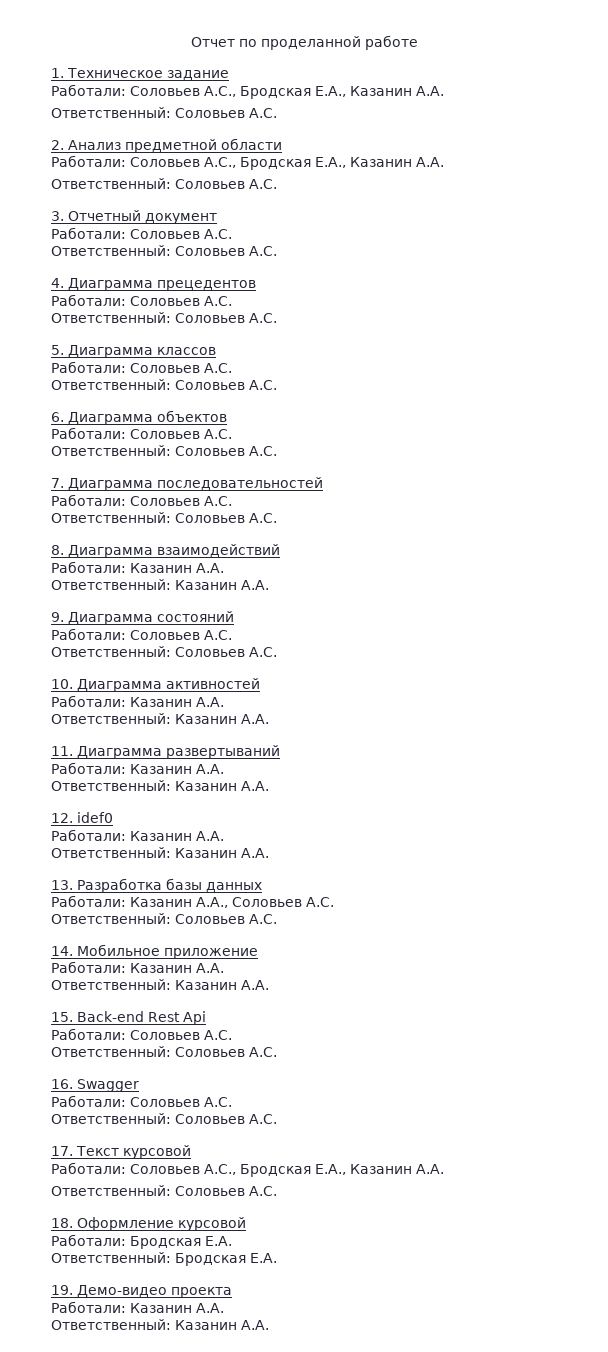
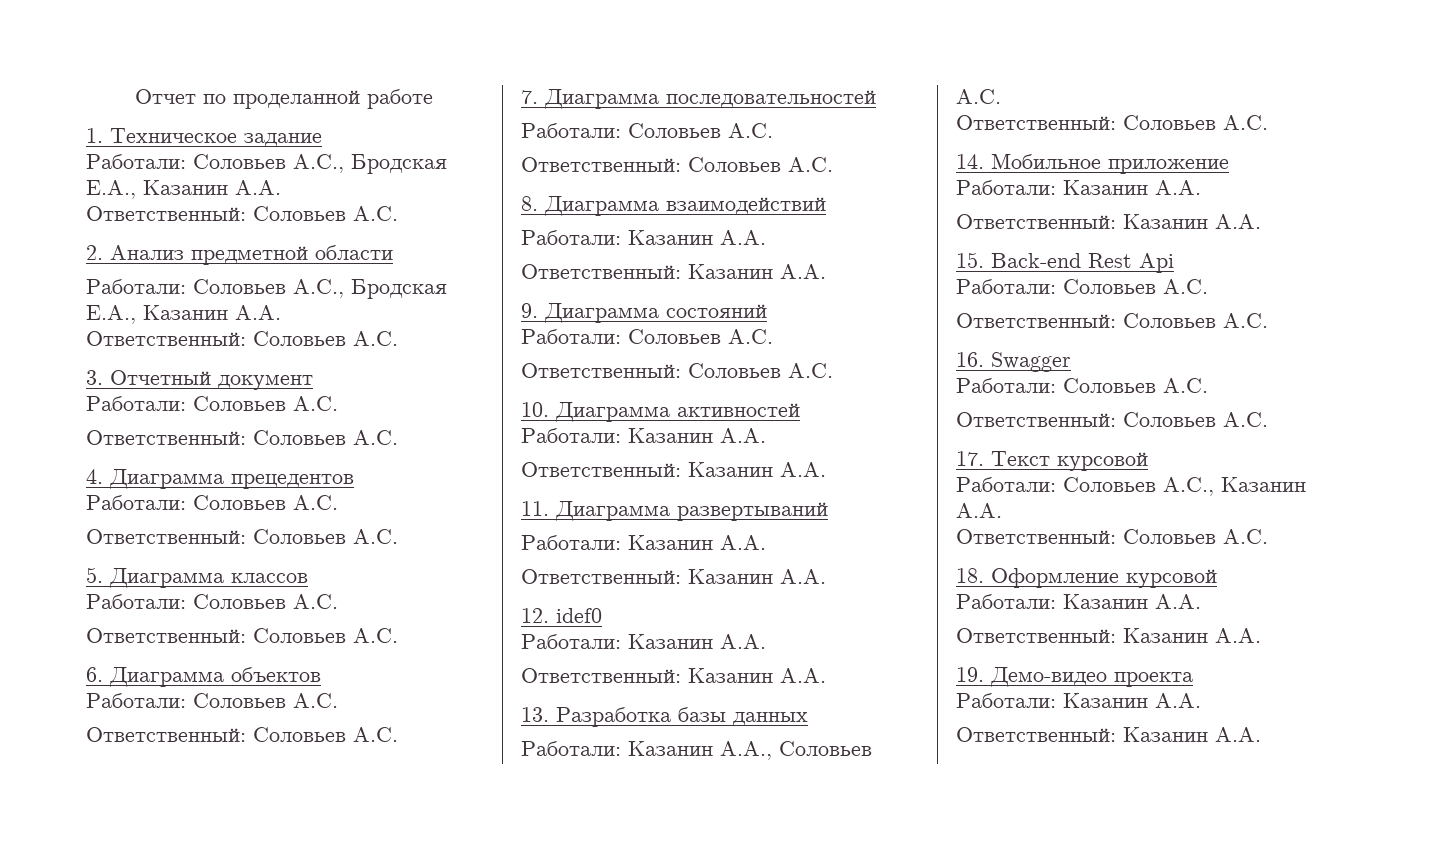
[240,1164,346,1177] Бродская Е.А., -> (1214, 486) none
[130,1236,232,1249] [51,1252,277,1266] Бродская Е.А. // Ответственный: Бродская Е.А. -> [1063,594,1201,609] [956,628,1261,643] Казанин А.А. // Ответственный: Казанин А.А.

